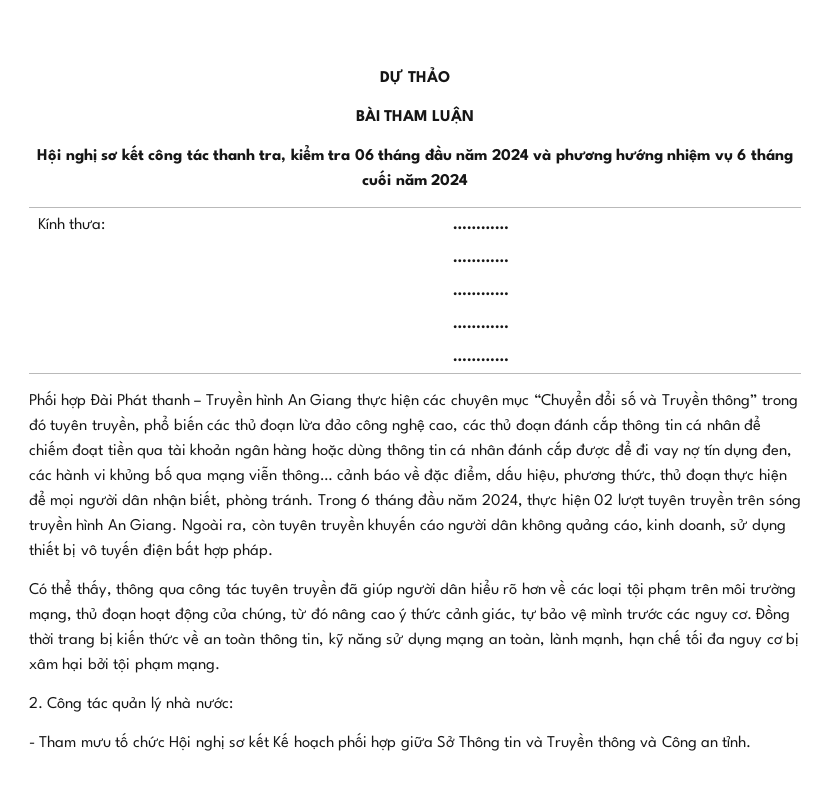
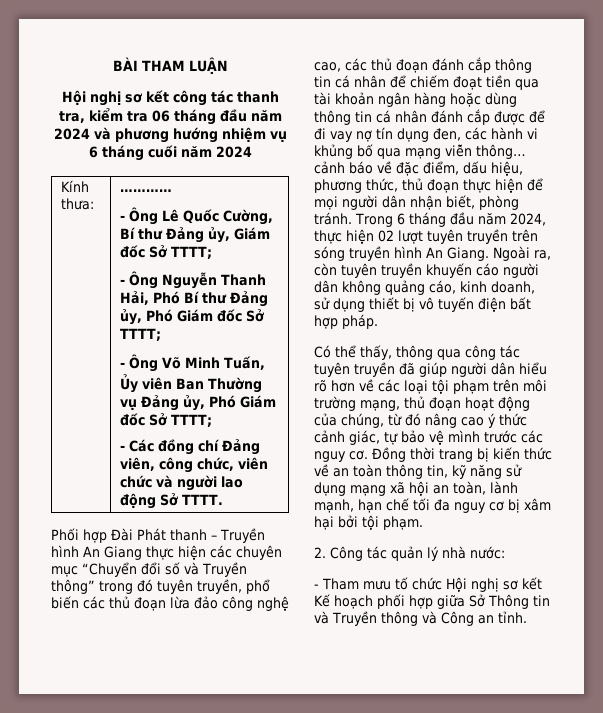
[380,67,450,85] DỰ THẢO // -> (112, 64) none
[452,259,509,263] [452,292,509,296] [452,325,509,329] [452,358,509,362] ………… // ………… // ………… // ………… -> [119,207,273,225] [119,227,270,243] [119,245,212,259] [119,271,266,289] [119,291,268,307] [119,309,264,325] [119,328,161,341] [119,354,265,372] [119,374,262,393] [119,395,276,411] [119,413,212,427] [119,439,260,455] [119,457,268,473] [119,475,243,491] [119,493,223,509] - Ông Lê Quốc Cường, Bí thư Đảng ủy, Giám đốc Sở TTTT; // - Ông Nguyễn Thanh Hải, Phó Bí thư Đảng ủy, Phó Giám đốc Sở TTTT; // - Ông Võ Minh Tuấn, Ủy viên Ban Thường vụ Đảng ủy, Phó Giám đốc Sở TTTT; // - Các đồng chí Đảng viên, công chức, viên chức và người lao động Sở TTTT.
(485, 642) none -> [390,481,429,496] xã hội
[134,657,221,673] phạm mạng. -> [383,516,423,530] phạm.

